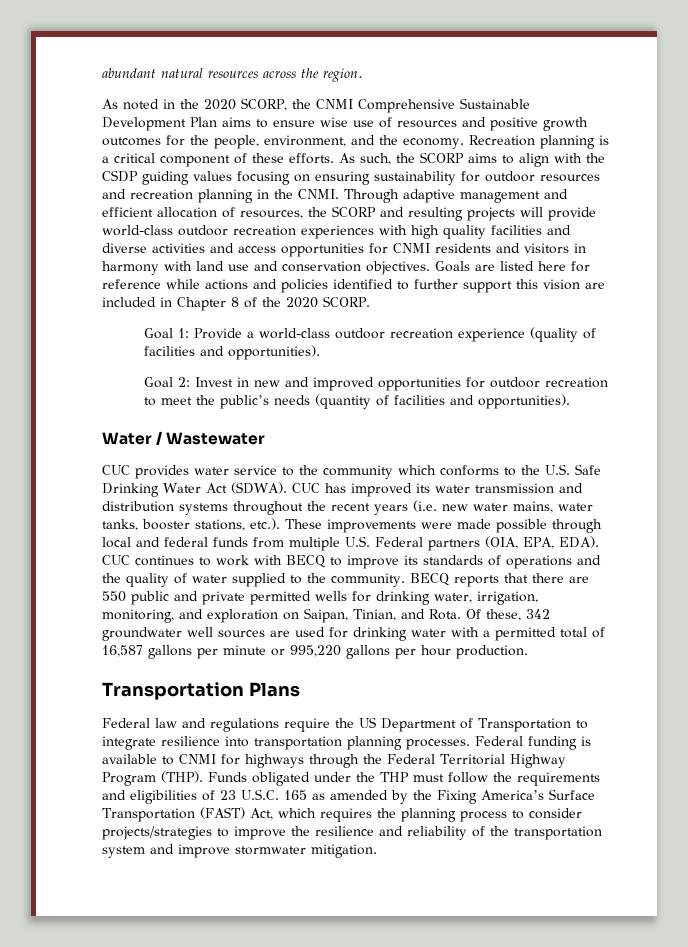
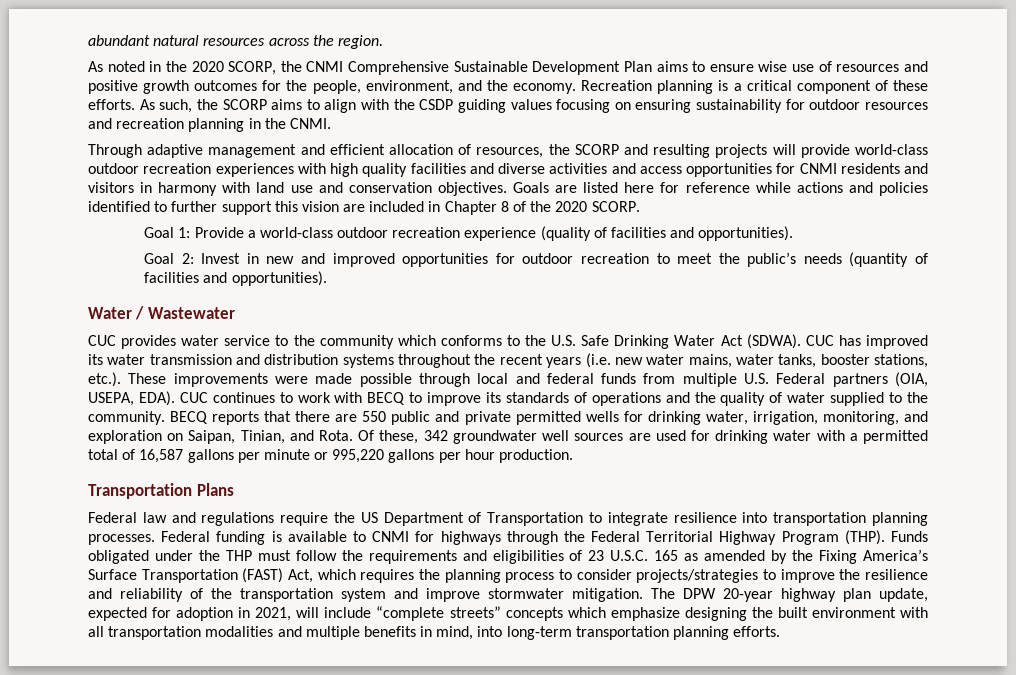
(339, 194) none -> (331, 123) //
[523,537,554,549] EPA, -> [88,392,134,406] USEPA,
(377, 851) none -> [651,588,928,602] [88,606,928,621] [88,626,781,640] The DPW 20-year highway plan update, expected for adoption in 2021, will include “complete streets” concepts which emphasize designing the built environment with all transportation modalities and multiple benefits in mind, into long-term transportation planning efforts.

